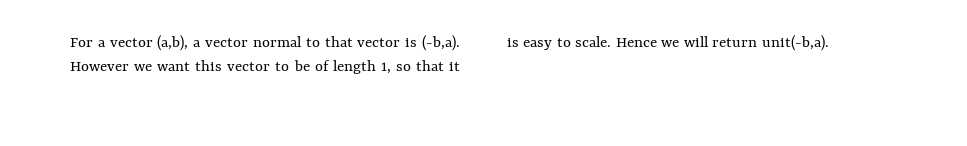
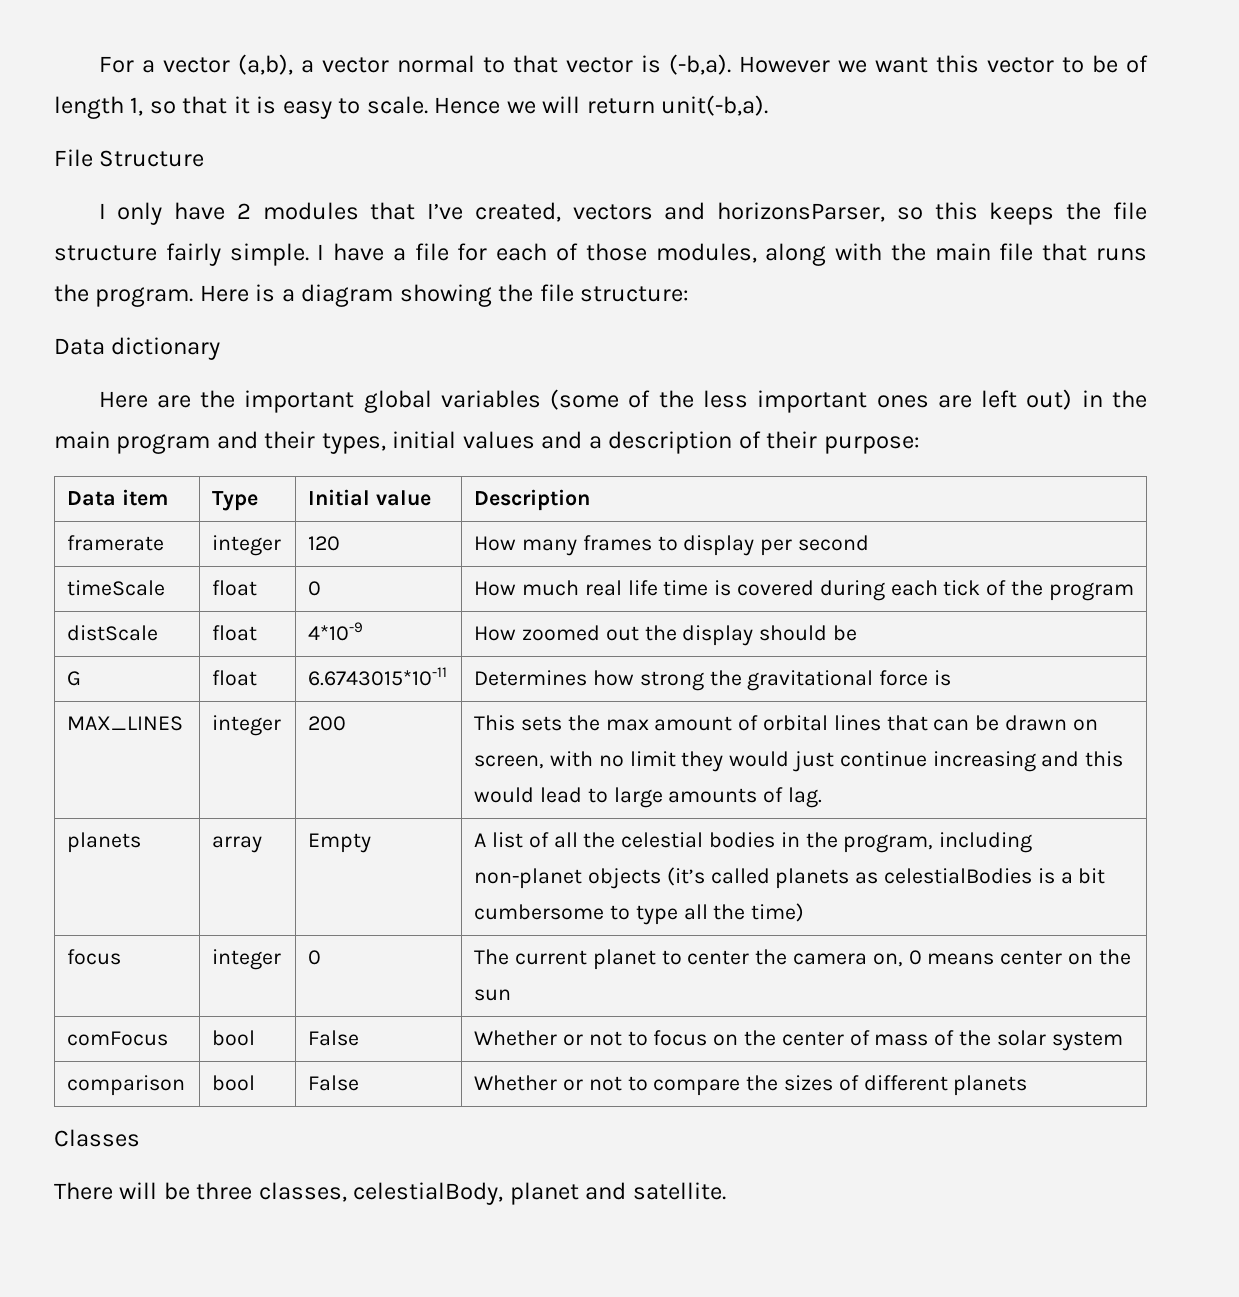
(829, 43) none -> [54,149,205,167] [98,202,1147,225] [54,243,1148,266] [54,284,690,307] [54,337,221,360] [98,389,1147,413] [54,431,920,454] [67,489,168,506] [212,491,259,511] [308,489,431,506] [474,489,591,511] [67,535,165,551] [212,535,282,556] [308,536,341,551] [474,535,869,556] [67,580,166,596] [212,580,258,596] [308,581,322,596] [474,580,1134,601] [67,625,159,641] [212,625,258,641] [308,622,364,641] [474,625,857,646] [67,671,82,686] [212,670,258,686] [308,667,448,686] [474,670,951,691] [67,716,184,731] [212,715,282,736] [308,716,347,731] [474,715,1098,731] [474,751,1124,772] [474,787,822,808] [67,832,142,853] [212,836,263,853] [308,833,372,853] [474,832,1033,853] [474,867,1106,889] [474,903,805,925] [67,949,122,965] [212,949,282,970] [308,950,322,965] [474,949,1131,970] [474,989,512,1001] [67,1031,169,1046] [212,1030,256,1046] [308,1030,360,1046] [474,1030,1123,1051] [67,1075,186,1096] [212,1075,256,1091] [308,1075,360,1091] [474,1075,1028,1096] [54,1129,140,1147] [54,1182,726,1205] // File Structure // I only have 2 modules that I’ve created, vectors and horizonsParser, so this keeps the file structure fairly simple. I have a file for each of those modules, along with the main file that runs the program. Here is a diagram showing the file structure: // Data dictionary // Here are the important global variables (some of the less important ones are left out) in the main program and their types, initial values and a description of their purpose: // Data item | Type | Initial value | Description // framerate | integer | 120 | How many frames to display per second // timeScale | float | 0 | How much real life time is covered during each tick of the program // distScale | float | 4*10-9 | How zoomed out the display should be // G | float | 6.6743015*10-11 | Determines how strong the gravitational force is // MAX_LINES | integer | 200 | This sets the max amount of orbital lines that can be drawn on screen, with no limit they would just continue increasing and this would lead to large amounts of lag. // planets | array | Empty | A list of all the celestial bodies in the program, including non-planet objects (it’s called planets as celestialBodies is a bit cumbersome to type all the time) // focus | integer | 0 | The current planet to center the camera on, 0 means center on the sun // comFocus | bool | False | Whether or not to focus on the center of mass of the solar system // comparison | bool | False | Whether or not to compare the sizes of different planets // Classes // There will be three classes, celestialBody, planet and satellite.

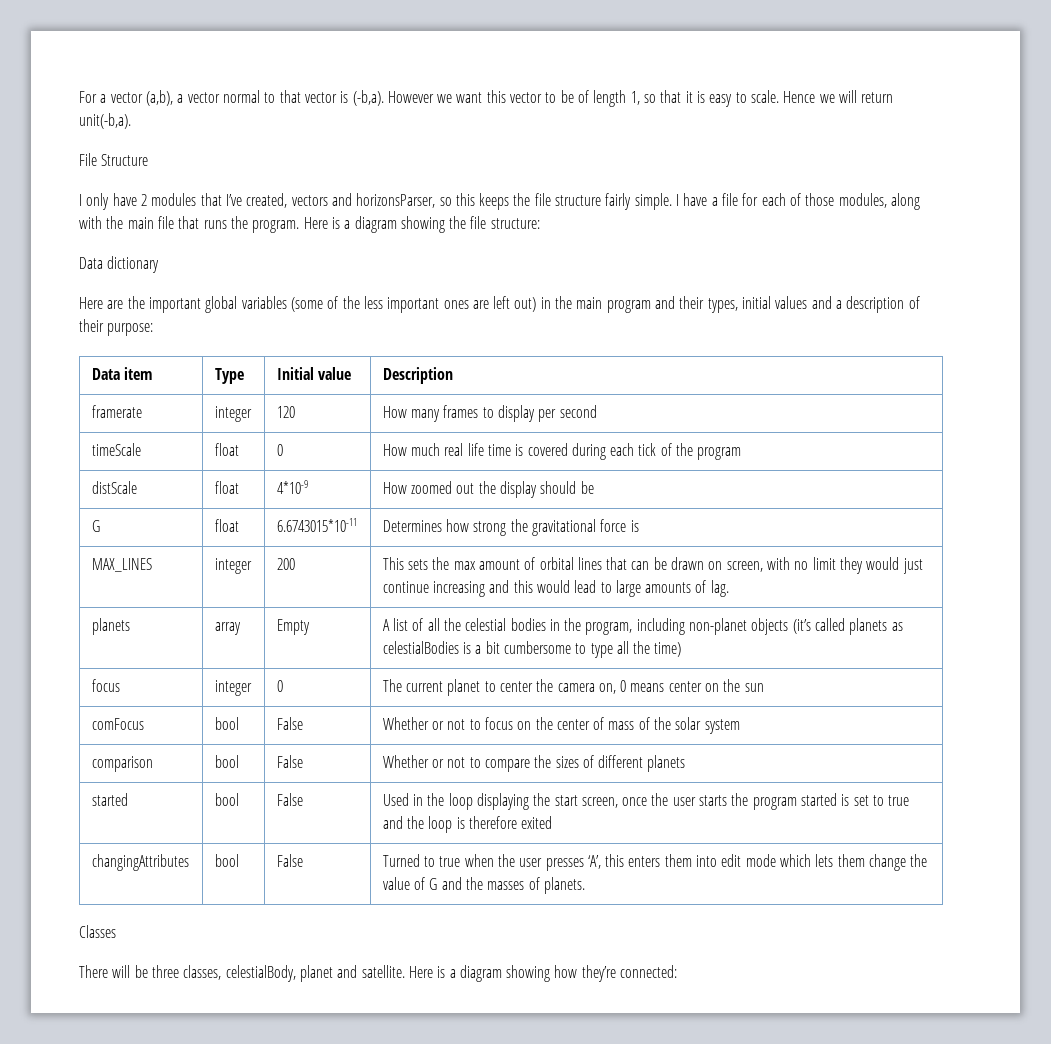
(1028, 1085) none -> [91,793,128,806] [214,793,239,806] [276,793,303,806] [382,793,910,810] [382,816,553,833] [91,854,189,871] [214,854,239,867] [276,854,303,867] [382,854,928,871] [382,877,585,894] // started | bool | False | Used in the loop displaying the start screen, once the user starts the program started is set to true and the loop is therefore exited // changingAttributes | bool | False | Turned to true when the user presses ‘A’, this enters them into edit mode which lets them change the value of G and the masses of planets.
(726, 1191) none -> [408,965,678,982] Here is a diagram showing how they’re connected:

